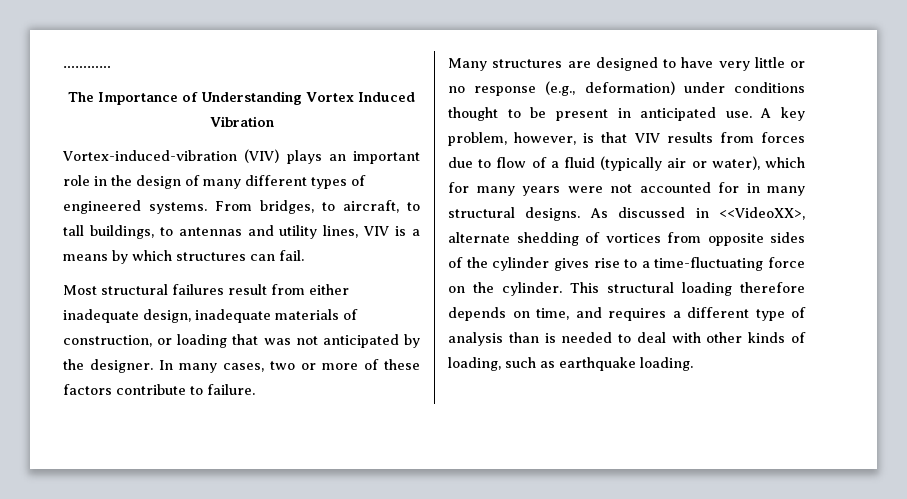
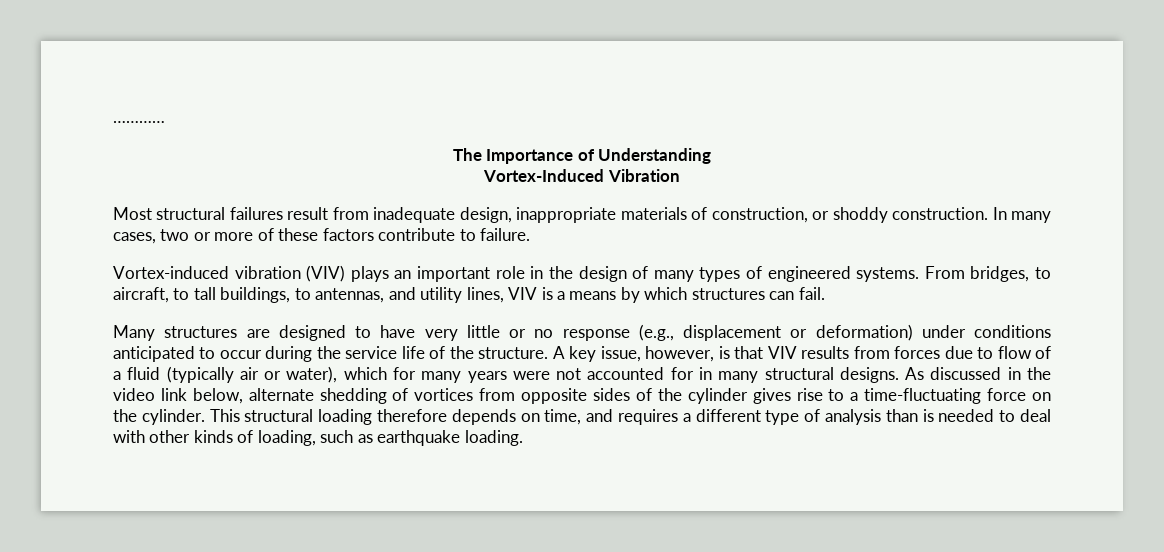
[306,92,415,102] Vortex Induced -> [483,169,605,182] // Vortex-Induced
[62,150,237,161] Vortex-induced-vibration -> [113,207,1052,223] [113,228,531,244] [113,266,301,279] Most structural failures result from inadequate design, inappropriate materials of construction, or shoddy construction. In many cases, two or more of these factors contribute to failure. // Vortex-induced vibration
[245,175,307,186] different -> (694, 276) none
[178,227,242,236] antennas -> [315,288,385,303] antennas,
[63,284,349,295] [63,309,358,323] [63,334,420,348] [63,359,420,373] [63,384,255,395] // Most structural failures result from either inadequate design, inadequate materials of construction, or loading that was not anticipated by the designer. In many cases, two or more of these factors contribute to failure. -> (825, 293) none
(576, 88) none -> [683,325,808,341] displacement or
[448,107,752,121] thought to be present in anticipated use. -> [113,346,549,362] anticipated to occur during the service life of the structure.
[448,132,507,146] problem, -> [600,346,641,362] issue,
[719,207,805,220] <<VideoXX>, -> [1027,367,1052,380] [113,388,243,404] the video link below,

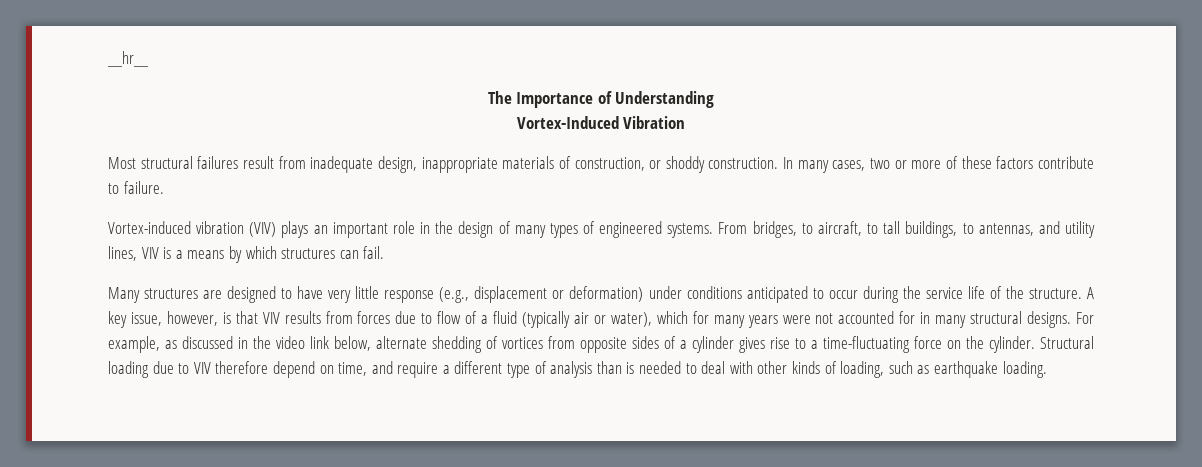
[113,121,165,123] ………… -> [107,51,149,67] __hr__
[509,329,554,338] or no -> (380, 292) none
[905,367,925,380] As -> [1075,312,1094,324] [108,336,177,353] For example, as
[657,388,682,401] the -> [680,340,687,349] a
[209,409,516,425] This structural loading therefore depends -> [1040,336,1094,349] [108,361,315,378] Structural loading due to VIV therefore depend
[618,409,679,425] requires -> [397,362,439,378] require

